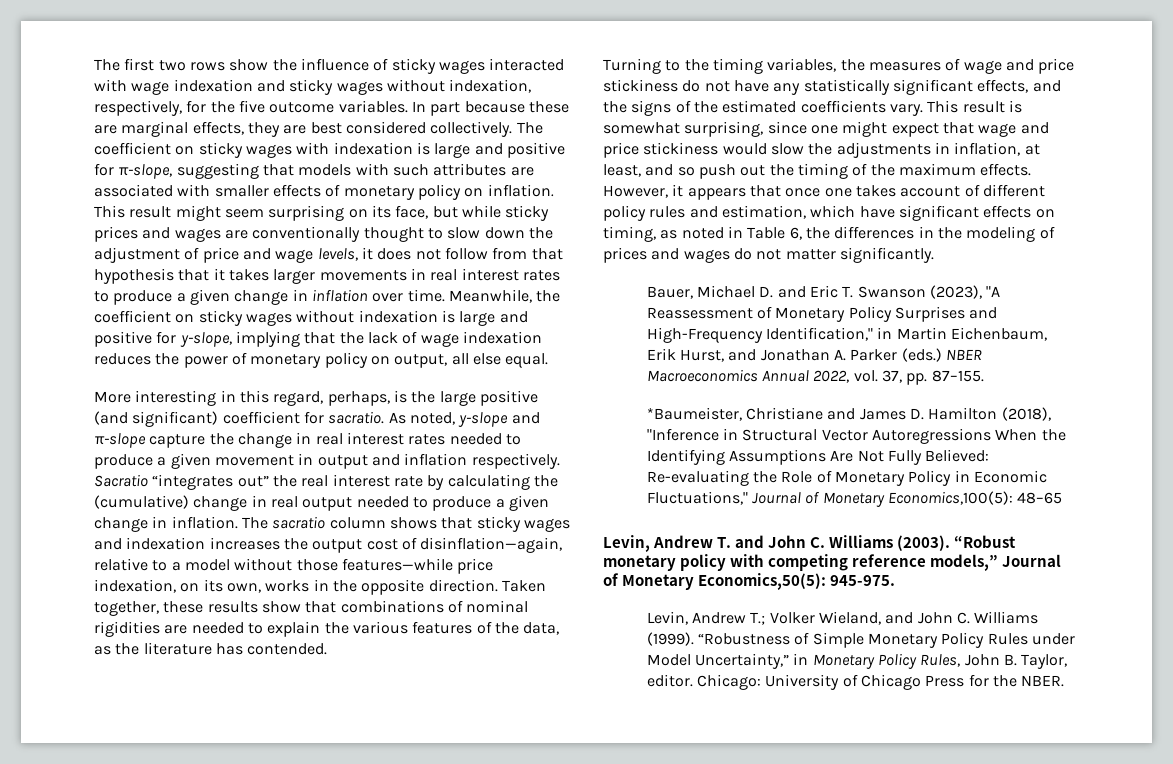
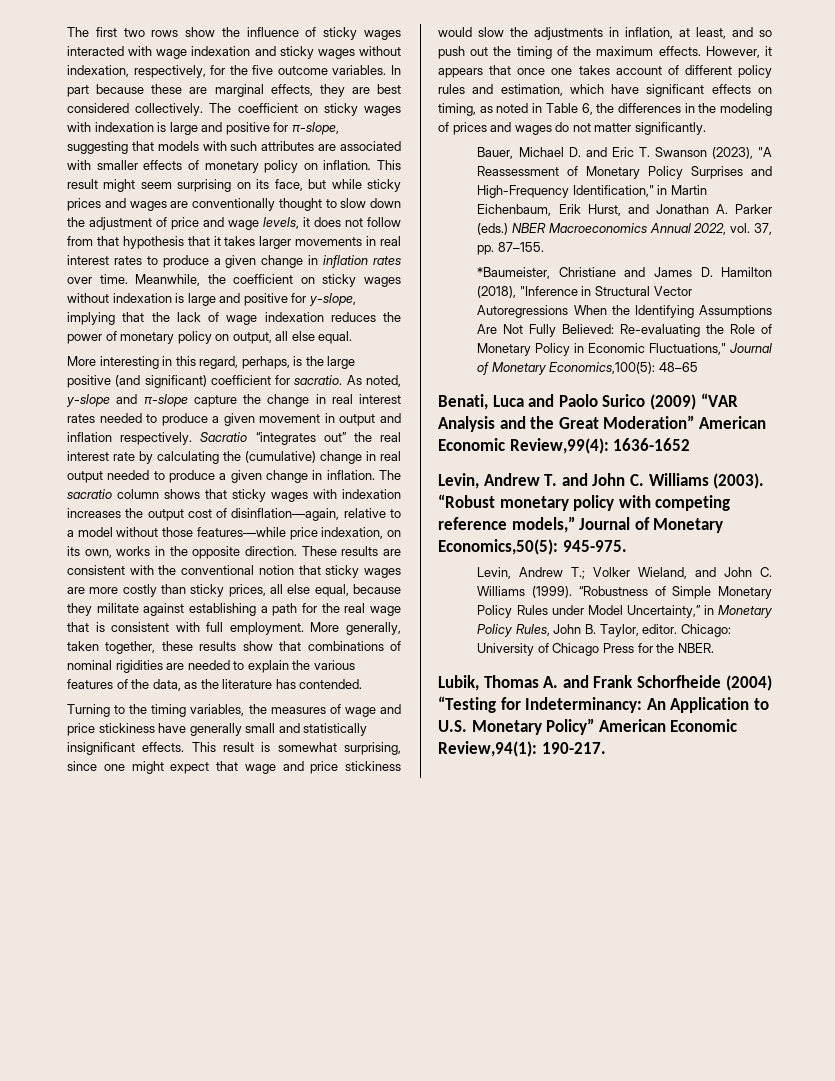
(368, 295) none -> [373,256,401,265] rates
[94,538,122,550] and -> [313,489,337,499] with
[501,580,546,592] Taken -> [301,546,402,556] [67,565,402,578] [67,584,402,597] [67,603,401,616] [67,622,401,635] [67,641,99,651] These results are consistent with the conventional notion that sticky wages are more costly than sticky prices, all else equal, because they militate against establishing a path for the real wage that is consistent with full employment. More generally, taken
[682,79,1061,95] [603,100,923,116] do not have any statistically significant effects, and the signs of the estimated coefficients vary. -> [158,723,368,736] [67,742,185,755] have generally small and statistically insignificant effects.
(1063, 498) none -> [438,393,738,410] [438,415,766,432] [438,438,691,454] // Benati, Luca and Paolo Surico (2009) “VAR Analysis and the Great Moderation” American Economic Review,99(4): 1636-1652
(1065, 681) none -> [438,675,772,691] [438,696,769,713] [438,718,738,735] [438,741,606,757] // Lubik, Thomas A. and Frank Schorfheide (2004) “Testing for Indeterminancy: An Application to U.S. Monetary Policy” American Economic Review,94(1): 190-217.

